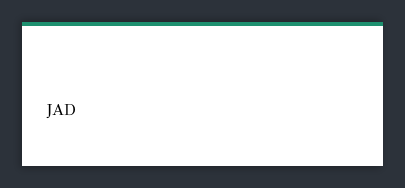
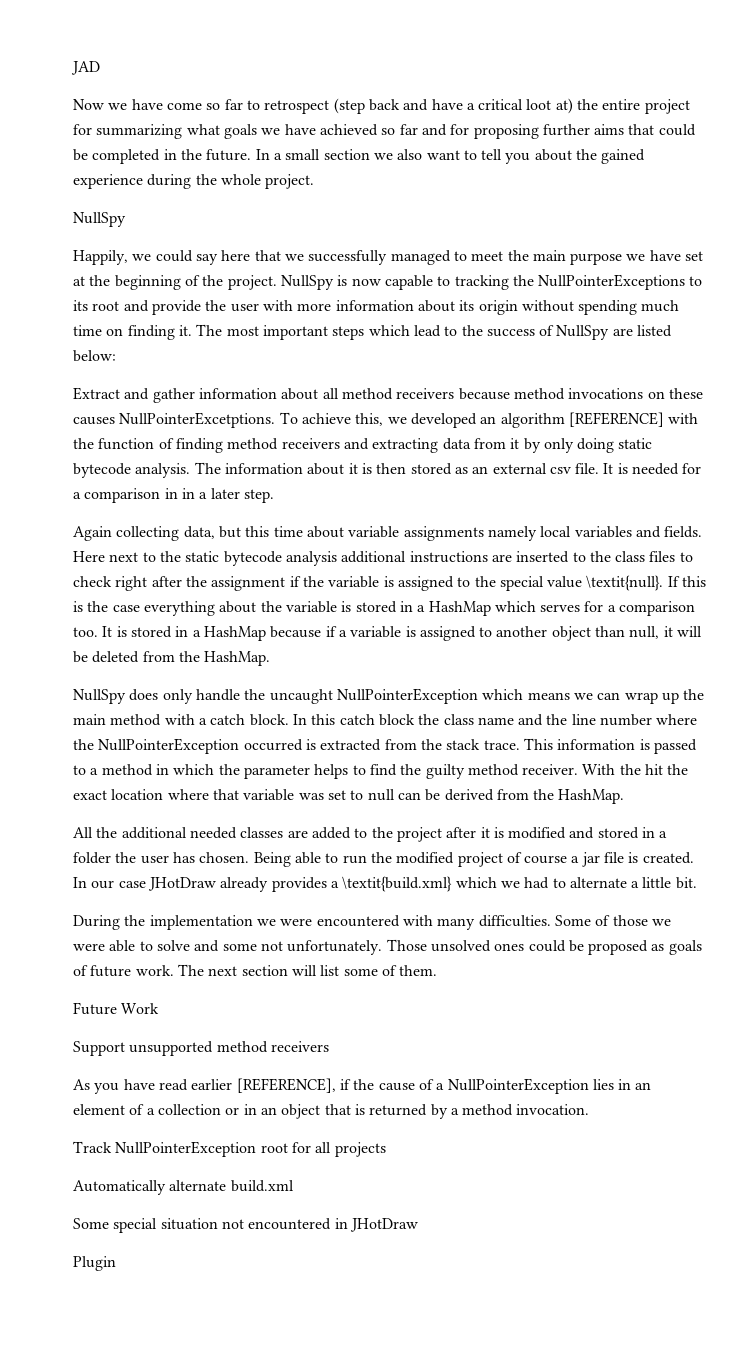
(76, 111) none -> [73,98,690,114] [73,124,696,139] [73,149,646,164] [73,174,315,189] [73,212,126,227] [73,250,704,265] [73,274,703,290] [73,300,680,315] [73,324,673,340] [73,350,116,362] [73,387,703,403] [73,412,699,428] [73,438,653,453] [73,462,702,478] [73,488,274,503] [73,526,703,541] [73,551,693,566] [73,575,707,591] [73,601,696,616] [73,626,703,641] [73,651,271,666] [73,688,705,704] [73,714,698,726] [73,738,697,754] [73,764,689,779] [73,789,625,804] [73,827,668,842] [73,852,694,867] [73,876,697,892] [73,915,671,930] [73,939,702,955] [73,964,438,977] [73,1002,160,1015] [73,1041,329,1056] [73,1078,652,1094] [73,1104,590,1119] [73,1141,386,1157] [73,1180,294,1195] [73,1218,418,1233] [73,1256,116,1271] // Now we have come so far to retrospect (step back and have a critical loot at) the entire project for summarizing what goals we have achieved so far and for proposing further aims that could be completed in the future. In a small section we also want to tell you about the gained experience during the whole project. // NullSpy // Happily, we could say here that we successfully managed to meet the main purpose we have set at the beginning of the project. NullSpy is now capable to tracking the NullPointerExceptions to its root and provide the user with more information about its origin without spending much time on finding it. The most important steps which lead to the success of NullSpy are listed below: // Extract and gather information about all method receivers because method invocations on these causes NullPointerExcetptions. To achieve this, we developed an algorithm [REFERENCE] with the function of finding method receivers and extracting data from it by only doing static bytecode analysis. The information about it is then stored as an external csv file. It is needed for a comparison in in a later step. // Again collecting data, but this time about variable assignments namely local variables and fields. Here next to the static bytecode analysis additional instructions are inserted to the class files to check right after the assignment if the variable is assigned to the special value \textit{null}. If this is the case everything about the variable is stored in a HashMap which serves for a comparison too. It is stored in a HashMap because if a variable is assigned to another object than null, it will be deleted from the HashMap. // NullSpy does only handle the uncaught NullPointerException which means we can wrap up the main method with a catch block. In this catch block the class name and the line number where the NullPointerException occurred is extracted from the stack trace. This information is passed to a method in which the parameter helps to find the guilty method receiver. With the hit the exact location where that variable was set to null can be derived from the HashMap. // All the additional needed classes are added to the project after it is modified and stored in a folder the user has chosen. Being able to run the modified project of course a jar file is created. In our case JHotDraw already provides a \textit{build.xml} which we had to alternate a little bit. // During the implementation we were encountered with many difficulties. Some of those we were able to solve and some not unfortunately. Those unsolved ones could be proposed as goals of future work. The next section will list some of them. // Future Work // Support unsupported method receivers // As you have read earlier [REFERENCE], if the cause of a NullPointerException lies in an element of a collection or in an object that is returned by a method invocation. // Track NullPointerException root for all projects // Automatically alternate build.xml // Some special situation not encountered in JHotDraw // Plugin

